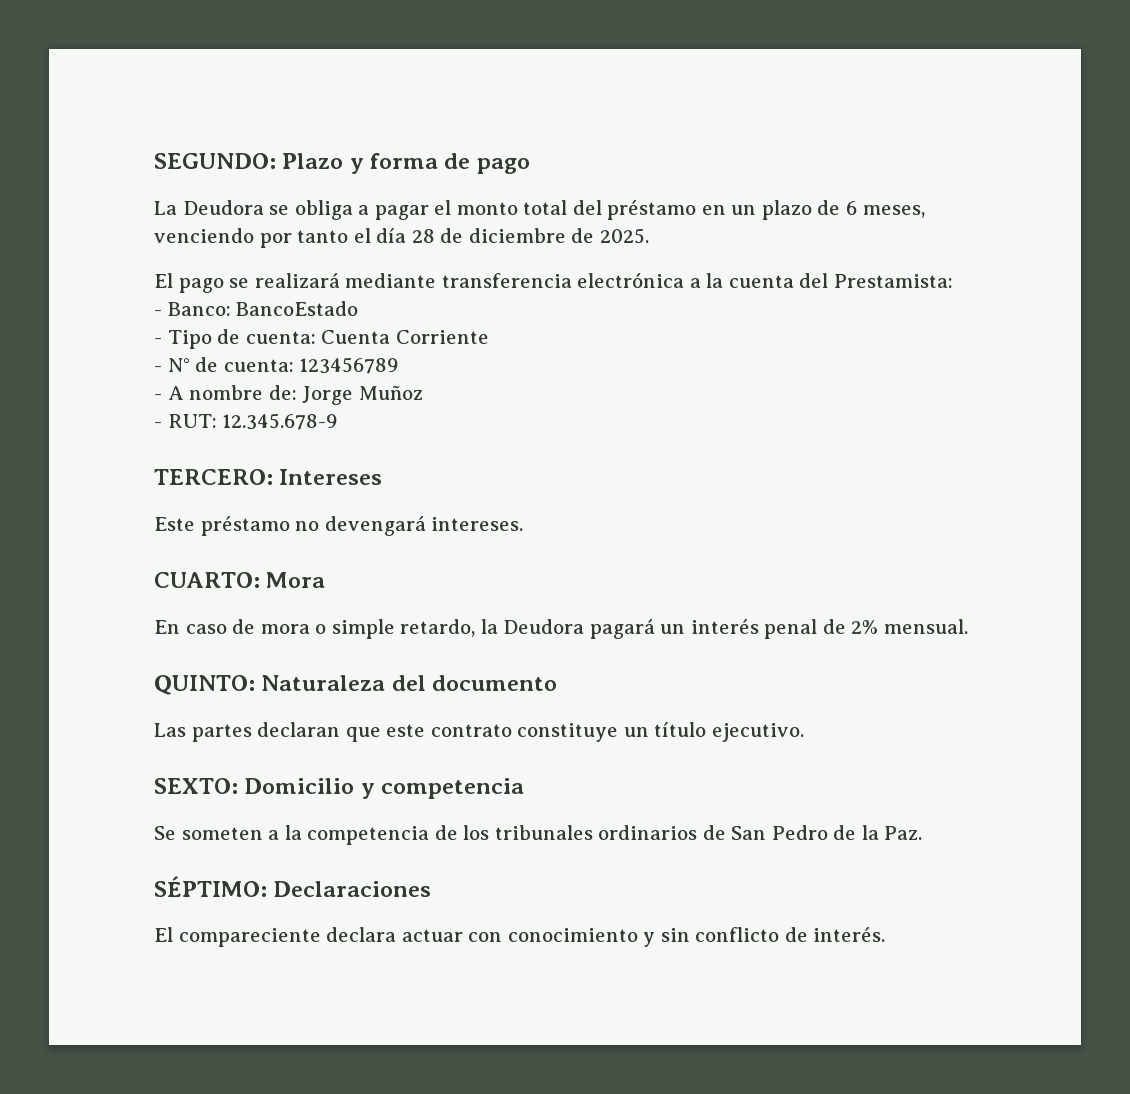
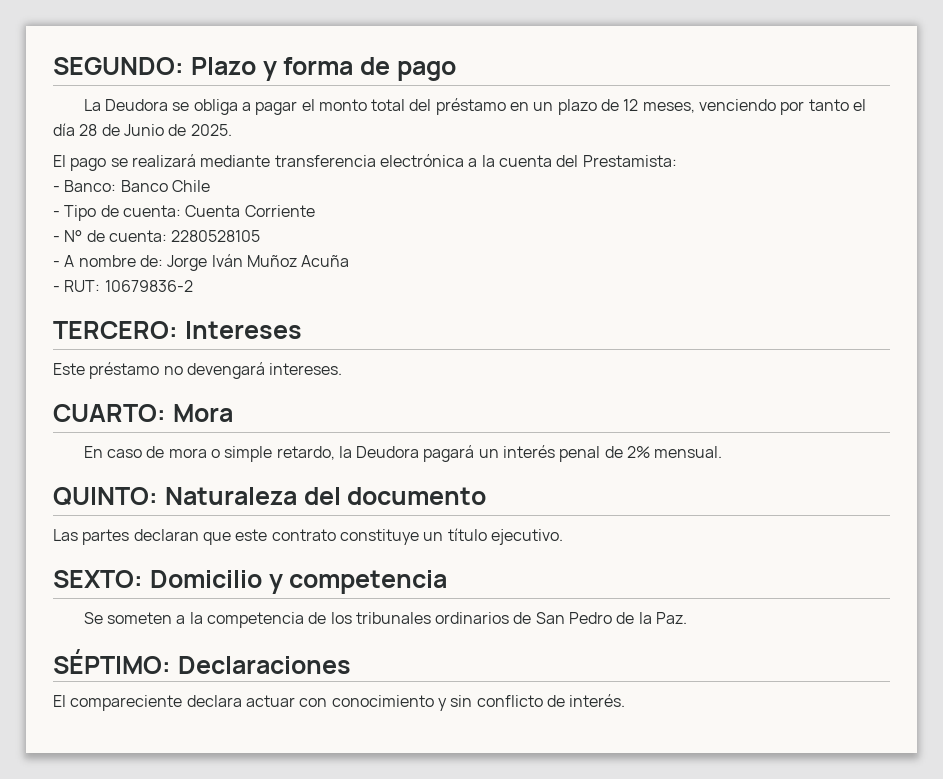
[846,201,858,215] 6 -> [623,99,639,111] 12
[468,228,566,243] diciembre -> [123,124,164,136] Junio
[236,301,359,316] BancoEstado -> [120,180,210,192] Banco Chile
[299,357,400,374] 123456789 -> [171,230,261,242] 2280528105
(354, 395) none -> [211,254,243,267] Iván
(423, 392) none -> [301,255,350,267] Acuña
[222,413,339,430] 12.345.678-9 -> [104,280,193,292] 10679836-2

